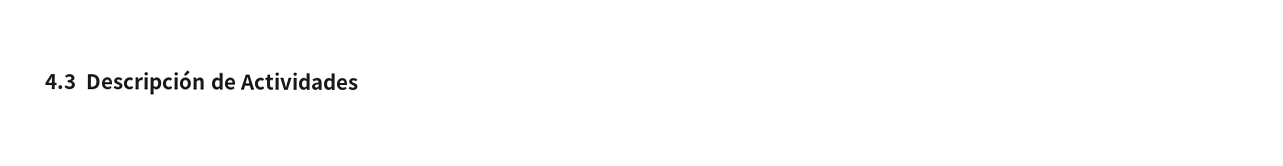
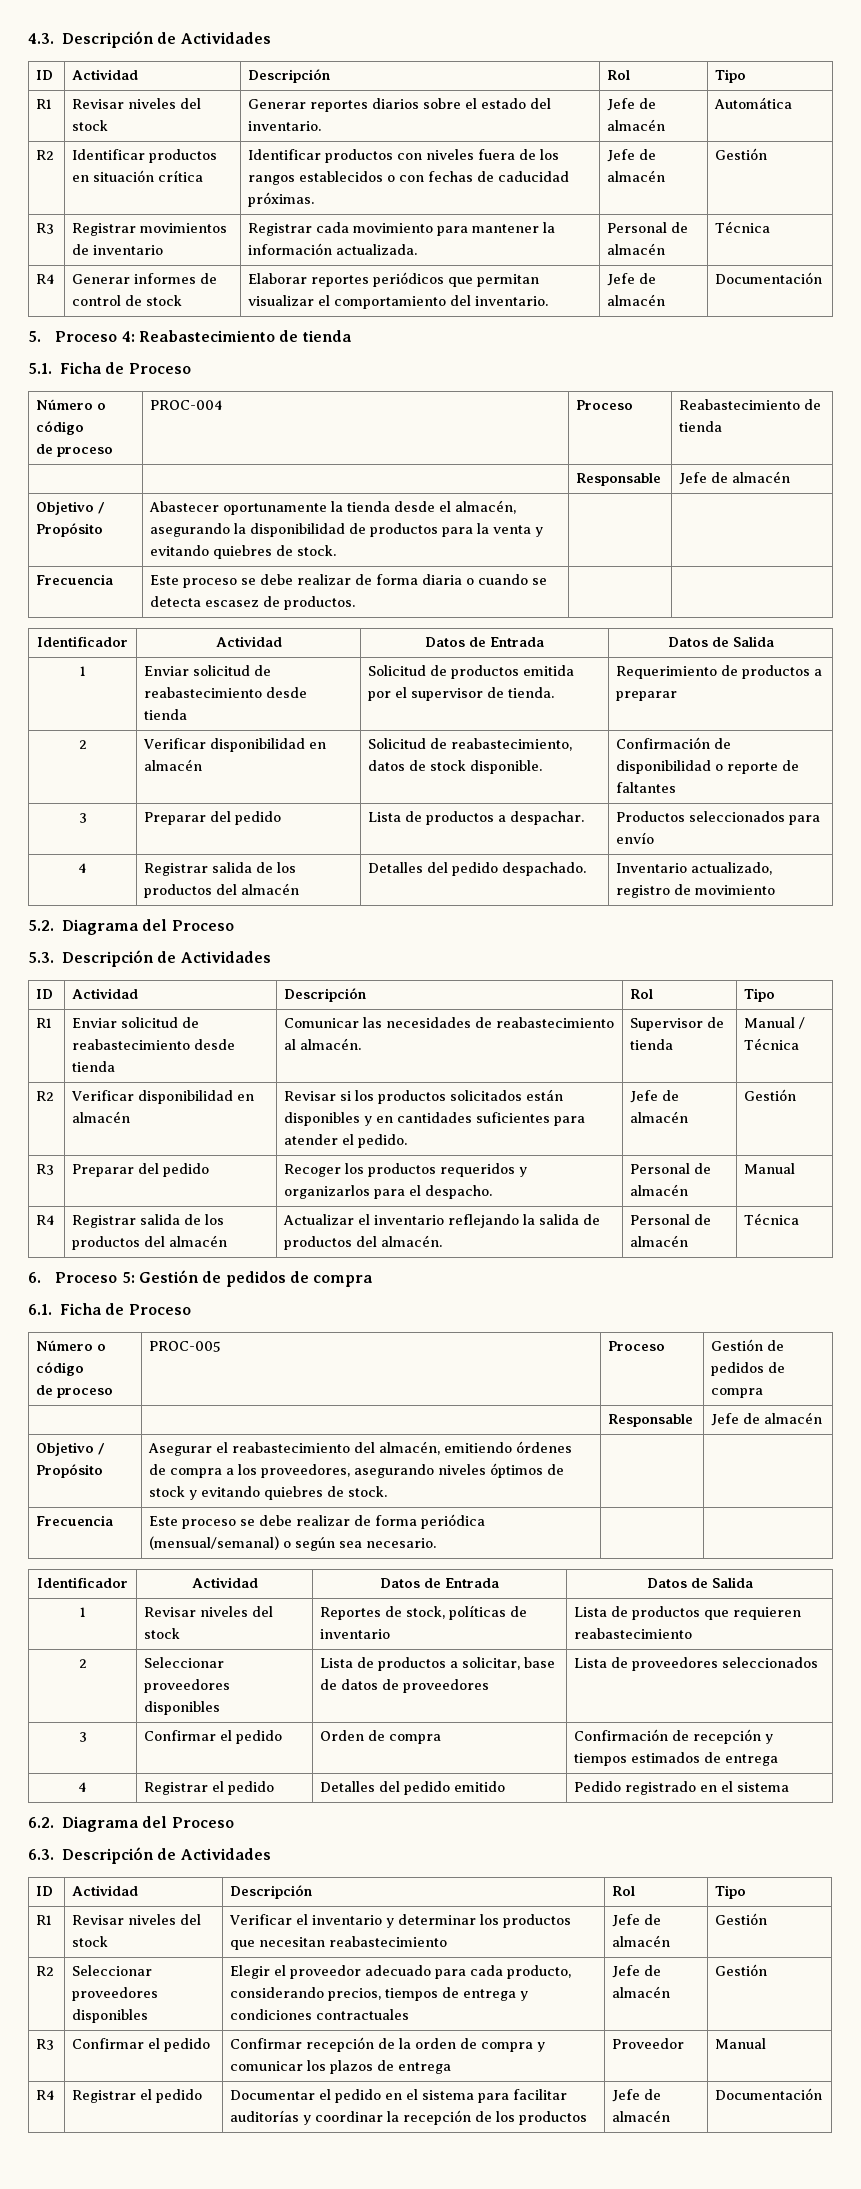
[44,69,360,95] 4.3 Descripción de Actividades -> [28,31,271,48] [36,70,54,80] [72,69,139,80] [248,69,331,83] [607,70,631,80] [715,69,747,83] [36,99,53,109] [72,98,202,109] [72,120,109,131] [248,98,552,112] [248,121,322,131] [607,98,657,111] [607,119,666,131] [714,97,793,109] [36,150,55,160] [72,149,218,163] [72,170,204,182] [248,149,560,163] [248,171,570,185] [248,192,315,207] [607,149,657,162] [607,170,666,182] [715,148,768,160] [36,223,55,234] [72,223,228,236] [72,244,164,255] [248,222,556,236] [248,243,418,255] [607,222,689,233] [607,243,666,255] [715,221,771,233] [36,274,56,284] [72,273,218,284] [72,295,183,306] [248,272,540,287] [248,295,549,309] [607,273,657,286] [607,294,666,306] [715,272,823,284] [28,330,352,342] [28,362,191,374] [36,399,107,410] [36,421,85,435] [36,444,114,457] [150,400,224,410] [576,400,634,410] [679,399,822,410] [679,421,723,432] [576,473,662,486] [679,471,791,485] [36,501,106,515] [36,523,104,537] [149,500,517,515] [150,523,544,537] [150,545,337,559] [36,574,114,585] [150,574,548,588] [150,596,356,610] [37,636,128,647] [215,636,282,647] [425,637,544,647] [667,636,774,647] [79,666,86,676] [144,665,272,676] [144,687,308,698] [144,709,188,720] [368,665,575,679] [368,687,555,701] [616,665,823,679] [616,691,678,701] [78,740,87,749] [143,738,327,752] [144,759,203,771] [368,738,573,751] [368,760,543,774] [616,737,732,749] [616,760,800,774] [616,782,677,793] [78,813,87,823] [144,811,282,825] [368,811,585,825] [616,811,821,825] [616,832,655,844] [78,863,87,873] [144,862,297,876] [144,883,300,898] [368,862,587,876] [616,862,773,875] [616,884,776,898] [28,919,234,935] [28,950,271,967] [36,989,54,999] [72,988,139,999] [284,988,367,1002] [630,989,654,999] [744,988,776,1002] [36,1018,53,1028] [72,1017,200,1028] [72,1039,236,1050] [72,1061,116,1072] [284,1017,615,1028] [284,1038,362,1050] [630,1017,725,1031] [630,1039,674,1050] [744,1017,806,1029] [744,1038,800,1050] [36,1091,55,1101] [71,1090,255,1104] [72,1111,131,1123] [284,1089,564,1104] [284,1112,586,1126] [284,1134,408,1148] [630,1090,680,1103] [630,1111,689,1123] [744,1089,797,1101] [36,1164,55,1175] [72,1163,210,1177] [284,1163,528,1177] [284,1185,493,1199] [630,1163,712,1174] [630,1184,689,1196] [744,1163,796,1174] [36,1215,56,1225] [72,1214,225,1228] [72,1235,228,1250] [283,1214,601,1228] [284,1235,443,1250] [630,1214,712,1225] [630,1235,689,1247] [744,1213,800,1225] [28,1270,374,1287] [28,1303,191,1315] [36,1340,107,1351] [36,1362,85,1376] [36,1385,114,1398] [149,1341,222,1352] [608,1341,666,1351] [711,1339,785,1351] [711,1362,786,1376] [711,1388,764,1398] [608,1414,694,1427] [711,1412,823,1426] [36,1442,106,1456] [36,1464,104,1478] [148,1441,573,1456] [149,1463,565,1478] [149,1486,388,1500] [36,1515,114,1526] [149,1514,486,1529] [149,1536,437,1551] [37,1577,128,1588] [191,1577,258,1588] [380,1578,499,1588] [646,1577,753,1588] [79,1607,86,1617] [144,1606,274,1617] [144,1628,181,1639] [320,1605,528,1620] [320,1629,391,1639] [574,1606,802,1620] [574,1628,693,1639] [78,1659,87,1668] [144,1657,225,1668] [144,1679,231,1693] [144,1701,221,1715] [320,1657,556,1671] [320,1679,490,1693] [574,1657,819,1671] [78,1732,87,1742] [144,1730,283,1744] [320,1730,442,1744] [574,1729,774,1744] [574,1752,779,1766] [78,1782,87,1792] [144,1781,275,1795] [320,1781,506,1795] [574,1781,790,1795] [28,1816,234,1832] [28,1847,271,1864] [36,1886,54,1896] [72,1885,139,1896] [230,1885,313,1899] [612,1886,636,1896] [715,1885,747,1899] [36,1915,53,1925] [72,1914,202,1925] [72,1936,109,1947] [229,1914,572,1928] [230,1936,448,1950] [612,1914,662,1927] [612,1935,671,1947] [715,1913,768,1925] [36,1966,55,1976] [72,1965,153,1976] [72,1987,159,2001] [72,2009,149,2023] [230,1965,572,1979] [230,1987,529,2001] [230,2009,410,2020] [612,1965,662,1978] [612,1986,671,1998] [715,1964,768,1976] [36,2039,55,2050] [72,2038,211,2052] [230,2037,546,2052] [230,2060,452,2074] [612,2038,685,2049] [715,2038,767,2049] [36,2090,56,2100] [72,2089,203,2103] [230,2089,568,2103] [230,2110,588,2125] [612,2089,662,2102] [612,2110,671,2122] [715,2088,823,2100] 4.3. Descripción de Actividades // ID | Actividad | Descripción | Rol | Tipo // R1 | Revisar niveles del stock | Generar reportes diarios sobre el estado del inventario. | Jefe de almacén | Automática // R2 | Identificar productos en situación crítica | Identificar productos con niveles fuera de los rangos establecidos o con fechas de caducidad próximas. | Jefe de almacén | Gestión // R3 | Registrar movimientos de inventario | Registrar cada movimiento para mantener la información actualizada. | Personal de almacén | Técnica // R4 | Generar informes de control de stock | Elaborar reportes periódicos que permitan visualizar el comportamiento del inventario. | Jefe de almacén | Documentación // 5. Proceso 4: Reabastecimiento de tienda // 5.1. Ficha de Proceso // Número o código // de proceso | PROC-004 | Proceso | Reabastecimiento de tienda // | | Responsable | Jefe de almacén // Objetivo / Propósito | Abastecer oportunamente la tienda desde el almacén, asegurando la disponibilidad de productos para la venta y evitando quiebres de stock. | | // Frecuencia | Este proceso se debe realizar de forma diaria o cuando se detecta escasez de productos. | | // Identificador | Actividad | Datos de Entrada | Datos de Salida // 1 | Enviar solicitud de reabastecimiento desde tienda | Solicitud de productos emitida por el supervisor de tienda. | Requerimiento de productos a preparar // 2 | Verificar disponibilidad en almacén | Solicitud de reabastecimiento, datos de stock disponible. | Confirmación de disponibilidad o reporte de faltantes // 3 | Preparar del pedido | Lista de productos a despachar. | Productos seleccionados para envío // 4 | Registrar salida de los productos del almacén | Detalles del pedido despachado. | Inventario actualizado, registro de movimiento // 5.2. Diagrama del Proceso // 5.3. Descripción de Actividades // ID | Actividad | Descripción | Rol | Tipo // R1 | Enviar solicitud de reabastecimiento desde tienda | Comunicar las necesidades de reabastecimiento al almacén. | Supervisor de tienda | Manual / Técnica // R2 | Verificar disponibilidad en almacén | Revisar si los productos solicitados están disponibles y en cantidades suficientes para atender el pedido. | Jefe de almacén | Gestión // R3 | Preparar del pedido | Recoger los productos requeridos y organizarlos para el despacho. | Personal de almacén | Manual // R4 | Registrar salida de los productos del almacén | Actualizar el inventario reflejando la salida de productos del almacén. | Personal de almacén | Técnica // 6. Proceso 5: Gestión de pedidos de compra // 6.1. Ficha de Proceso // Número o código // de proceso | PROC-005 | Proceso | Gestión de pedidos de compra // | | Responsable | Jefe de almacén // Objetivo / Propósito | Asegurar el reabastecimiento del almacén, emitiendo órdenes de compra a los proveedores, asegurando niveles óptimos de stock y evitando quiebres de stock. | | // Frecuencia | Este proceso se debe realizar de forma periódica (mensual/semanal) o según sea necesario. | | // Identificador | Actividad | Datos de Entrada | Datos de Salida // 1 | Revisar niveles del stock | Reportes de stock, políticas de inventario | Lista de productos que requieren reabastecimiento // 2 | Seleccionar proveedores disponibles | Lista de productos a solicitar, base de datos de proveedores | Lista de proveedores seleccionados // 3 | Confirmar el pedido | Orden de compra | Confirmación de recepción y tiempos estimados de entrega // 4 | Registrar el pedido | Detalles del pedido emitido | Pedido registrado en el sistema // 6.2. Diagrama del Proceso // 6.3. Descripción de Actividades // ID | Actividad | Descripción | Rol | Tipo // R1 | Revisar niveles del stock | Verificar el inventario y determinar los productos que necesitan reabastecimiento | Jefe de almacén | Gestión // R2 | Seleccionar proveedores disponibles | Elegir el proveedor adecuado para cada producto, considerando precios, tiempos de entrega y condiciones contractuales | Jefe de almacén | Gestión // R3 | Confirmar el pedido | Confirmar recepción de la orden de compra y comunicar los plazos de entrega | Proveedor | Manual // R4 | Registrar el pedido | Documentar el pedido en el sistema para facilitar auditorías y coordinar la recepción de los productos | Jefe de almacén | Documentación

